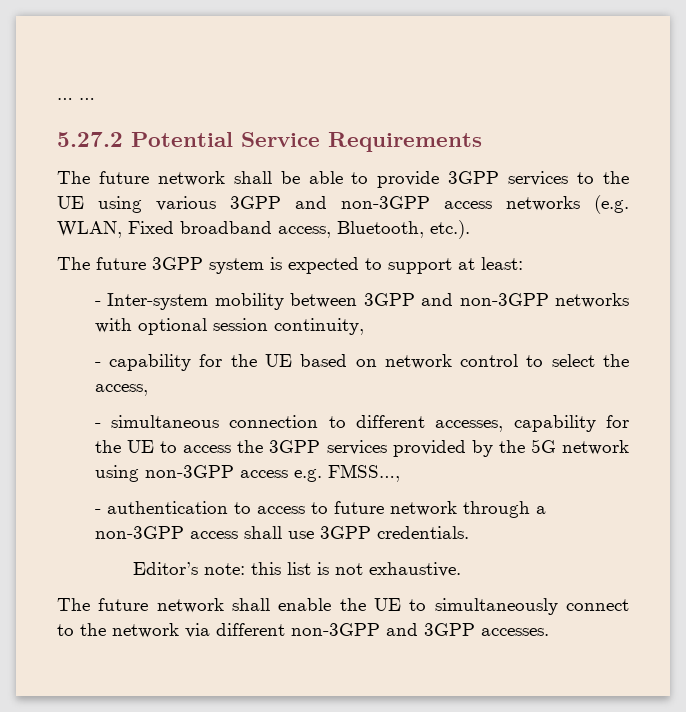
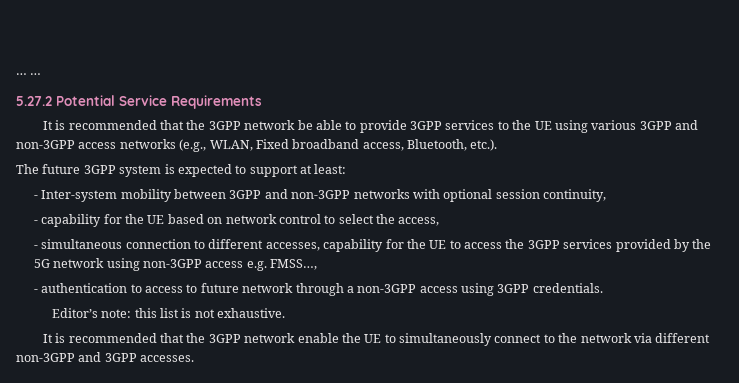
[57,171,272,186] The future network shall -> [42,120,296,130] It is recommended that the 3GPP network
[594,195,629,214] (e.g. -> [179,139,207,152] (e.g.,
[243,526,314,539] shall use -> [461,283,495,296] using
[57,598,270,613] The future network shall -> [42,333,296,343] It is recommended that the 3GPP network

